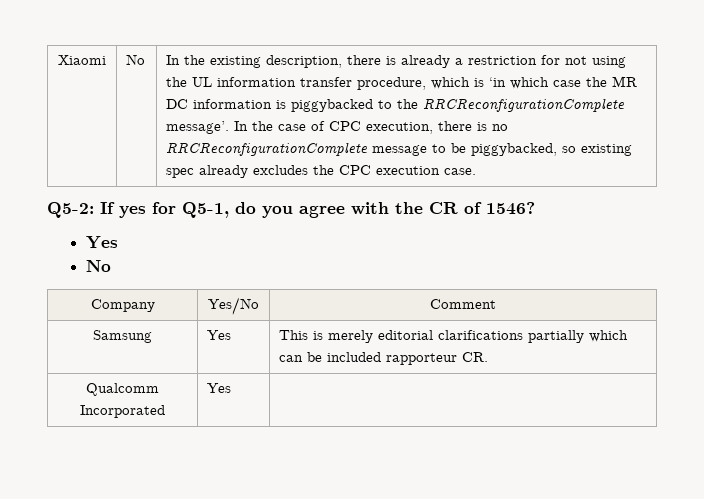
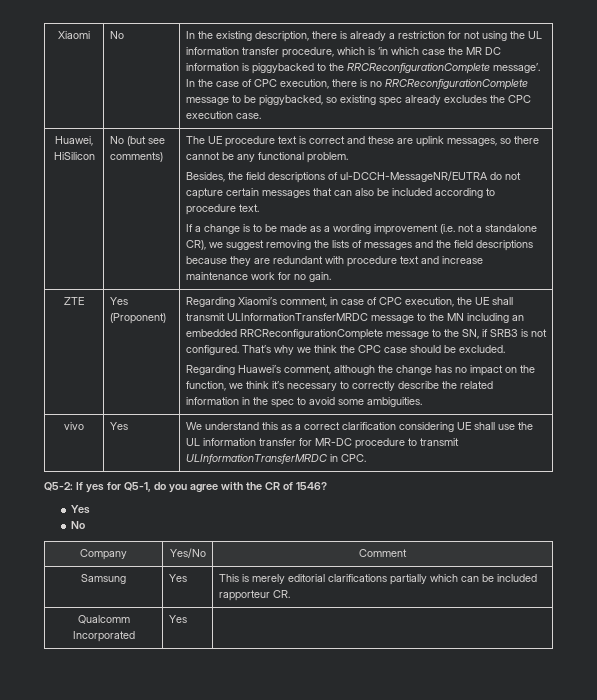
(477, 171) none -> [55,136,93,146] [53,152,95,160] [109,136,165,146] [109,152,163,162] [185,136,539,147] [185,152,348,163] [185,171,521,183] [185,188,495,199] [185,204,259,215] [185,224,537,235] [185,240,533,251] [185,256,483,267] [185,272,331,282] [64,297,84,305] [109,297,128,305] [109,313,166,324] [185,297,513,307] [185,313,524,323] [185,329,547,340] [185,345,505,355] [185,365,535,376] [185,381,493,391] [185,397,422,408] [64,422,84,430] [109,422,128,430] [185,422,533,432] [185,438,459,449] [185,454,366,464] // Huawei, HiSilicon | No (but see comments) | The UE procedure text is correct and these are uplink messages, so there cannot be any functional problem. // Besides, the field descriptions of ul-DCCH-MessageNR/EUTRA do not capture certain messages that can also be included according to procedure text. // If a change is to be made as a wording improvement (i.e. not a standalone CR), we suggest removing the lists of messages and the field descriptions because they are redundant with procedure text and increase maintenance work for no gain. // ZTE | Yes (Proponent) | Regarding Xiaomi’s comment, in case of CPC execution, the UE shall transmit ULInformationTransferMRDC message to the MN including an embedded RRCReconfigurationComplete message to the SN, if SRB3 is not configured. That’s why we think the CPC case should be excluded. // Regarding Huawei’s comment, although the change has no impact on the function, we think it’s necessary to correctly describe the related information in the spec to avoid some ambiguities. // vivo | Yes | We understand this as a correct clarification considering UE shall use the UL information transfer for MR-DC procedure to transmit ULInformationTransferMRDC in CPC.

